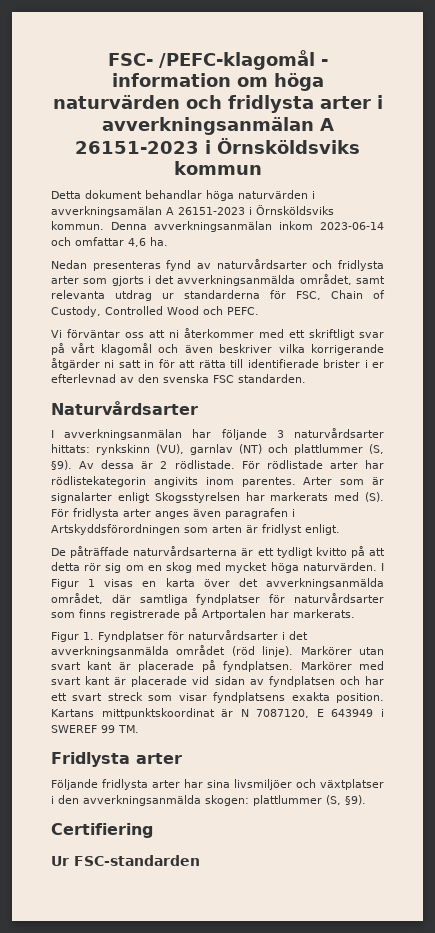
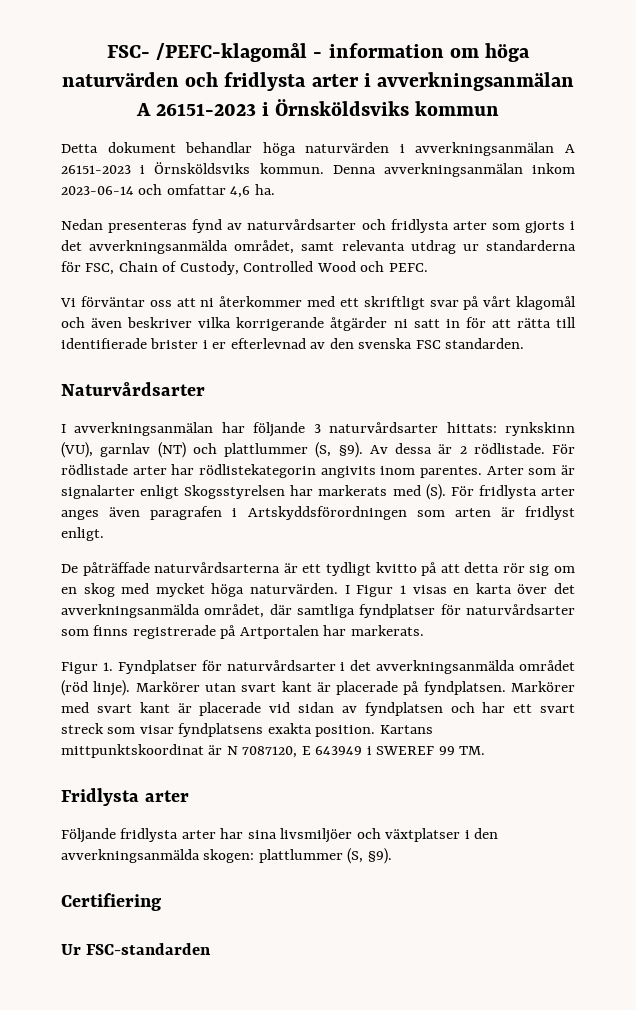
[51,206,162,217] avverkningsamälan -> [415,142,555,156] avverkningsanmälan

